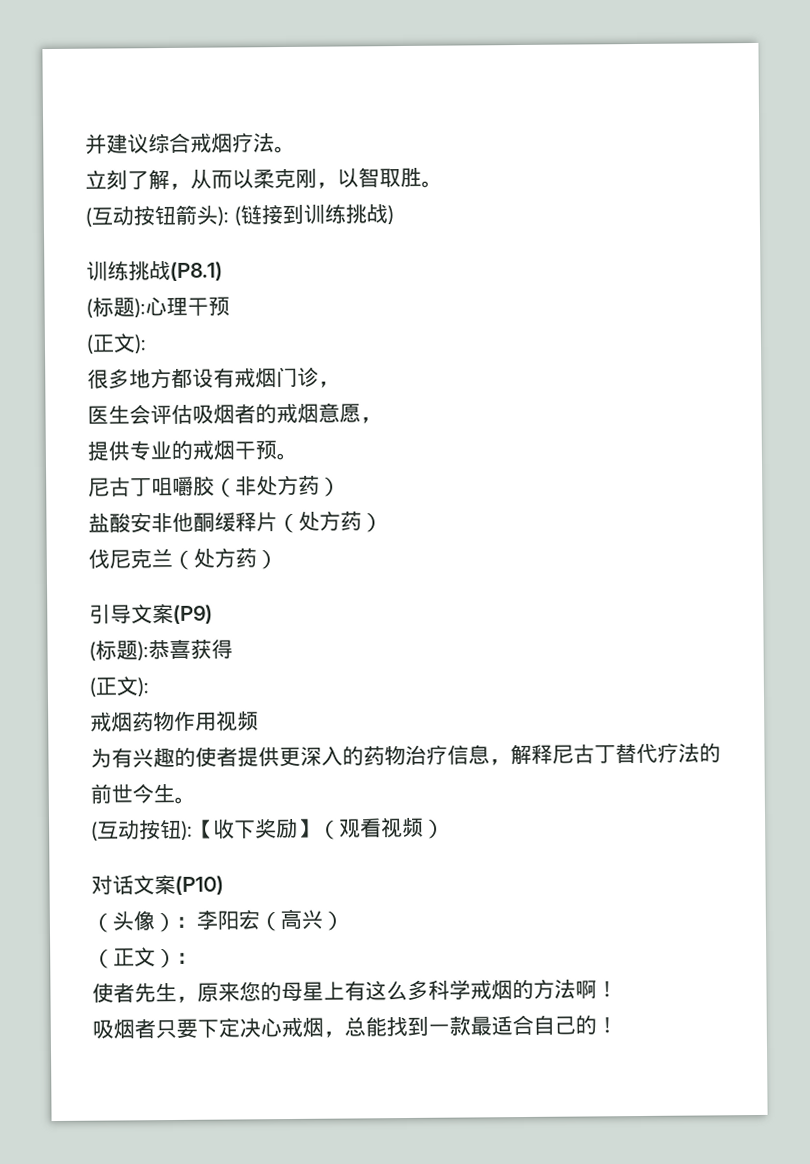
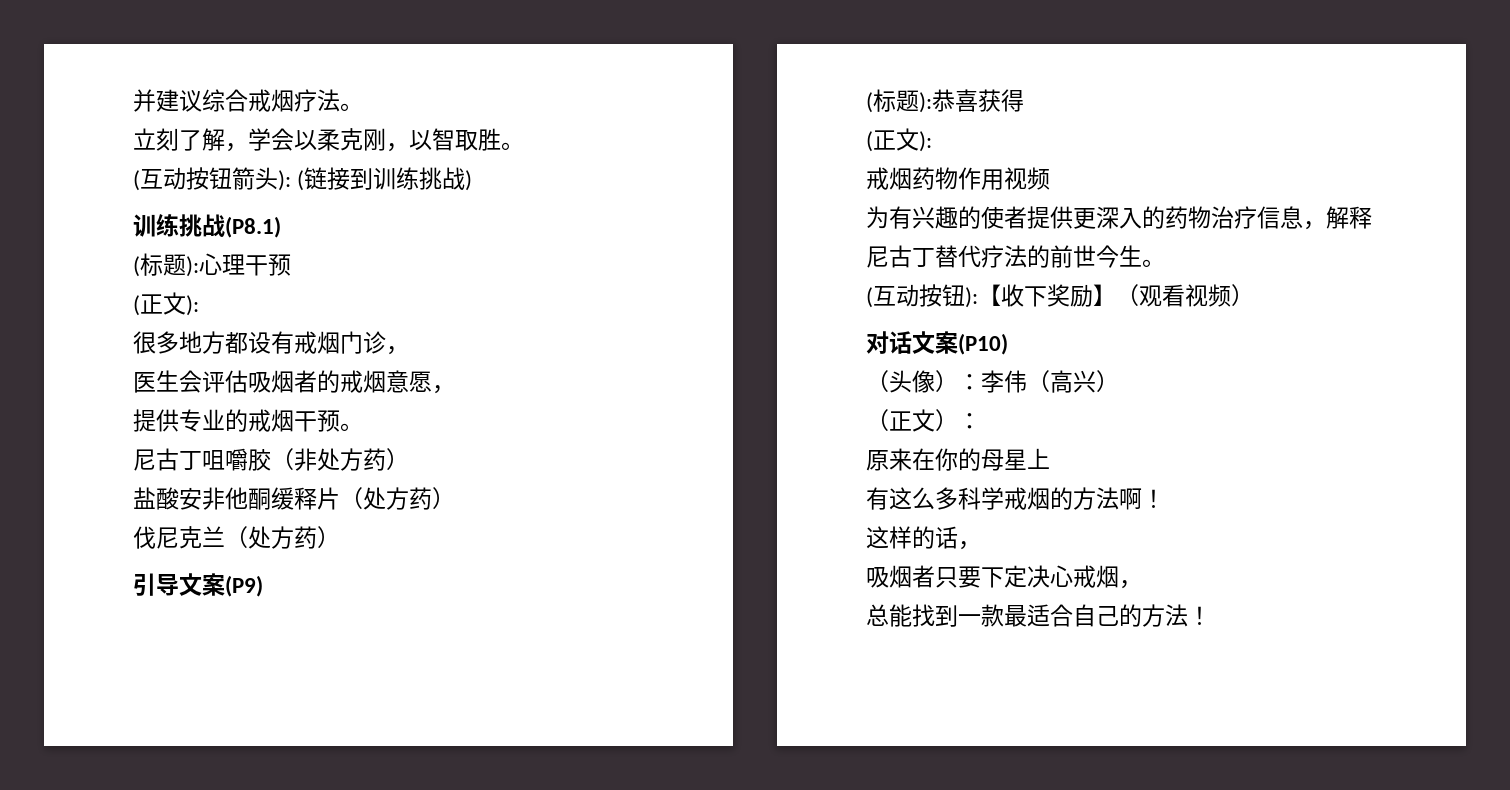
[190,168,233,190] 从而 -> [248,128,294,151] 学会
[217,909,260,930] 阳宏 -> [1004,370,1027,393] 伟
[92,981,261,1003] 使者先生，原来您 -> [866,448,958,471] 原来在你
(345, 990) none -> (1050, 458) //
(618, 989) none -> [866,526,981,550] // 这样的话，
(345, 1034) none -> (1142, 584) //
(597, 1025) none -> [1142,604,1188,627] 方法

